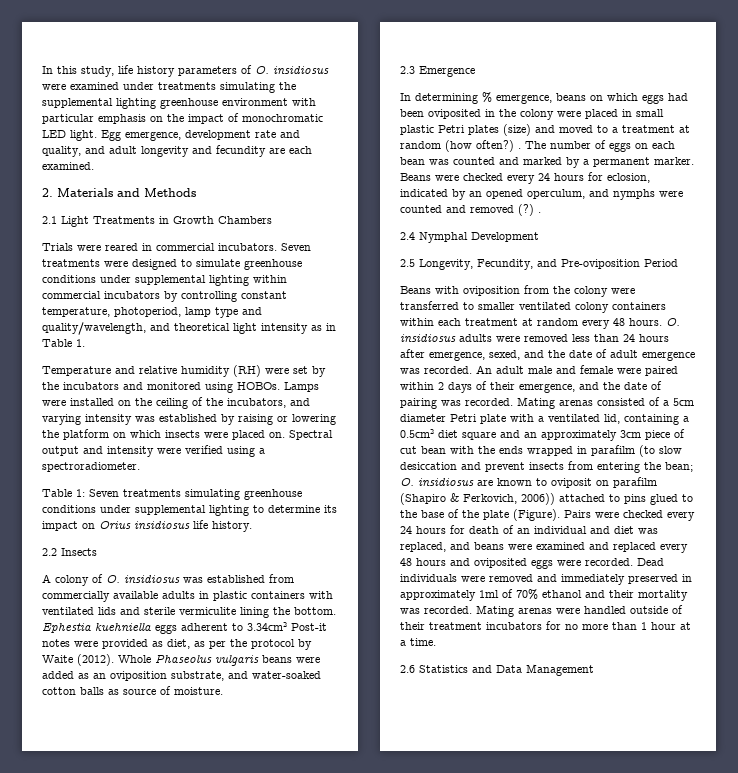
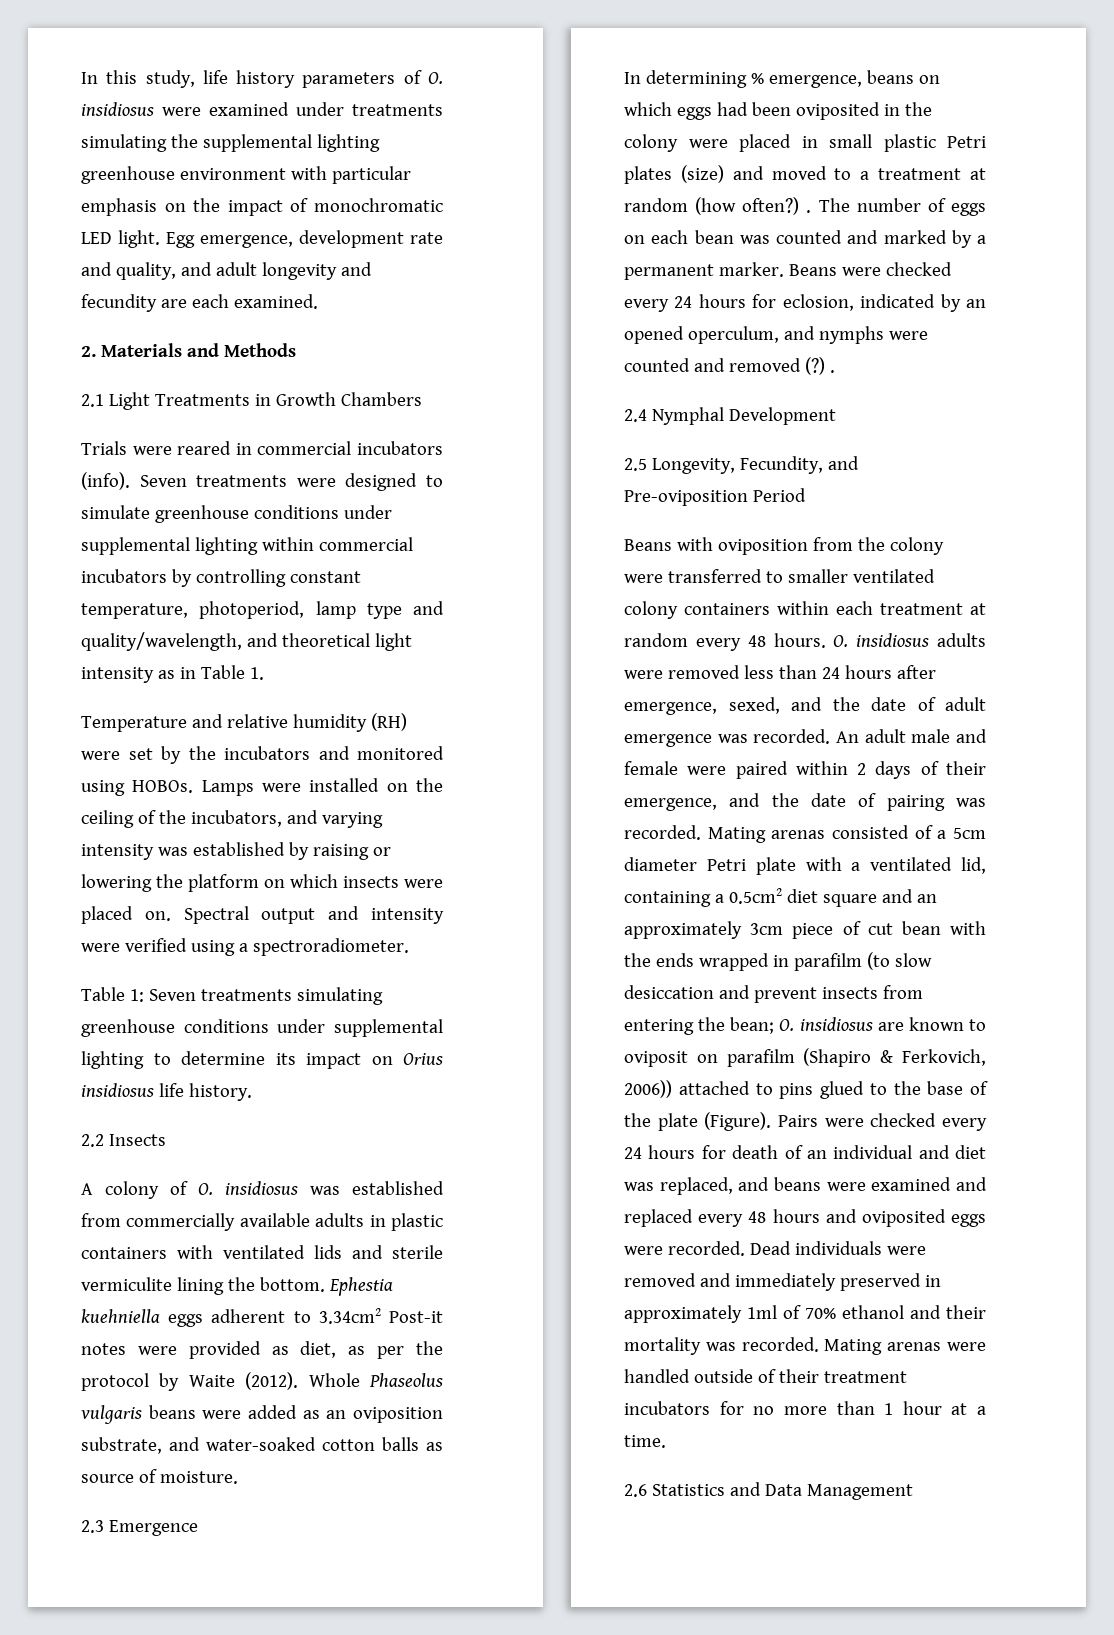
[218,243,277,251] incubators. -> [357,441,443,455] [81,472,130,490] incubators (info).

